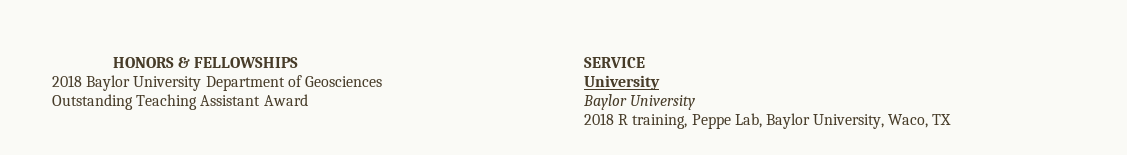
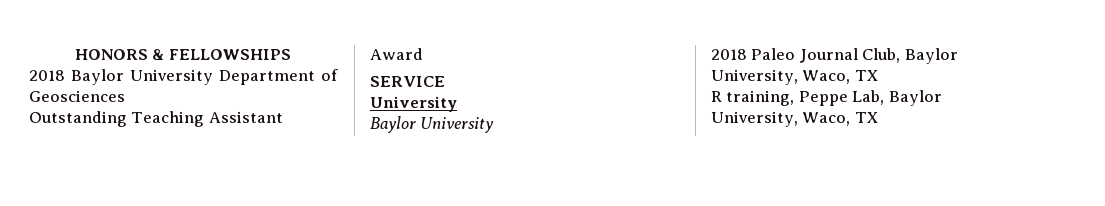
(614, 119) none -> [751,48,958,64] [711,69,878,85] Paleo Journal Club, Baylor University, Waco, TX //

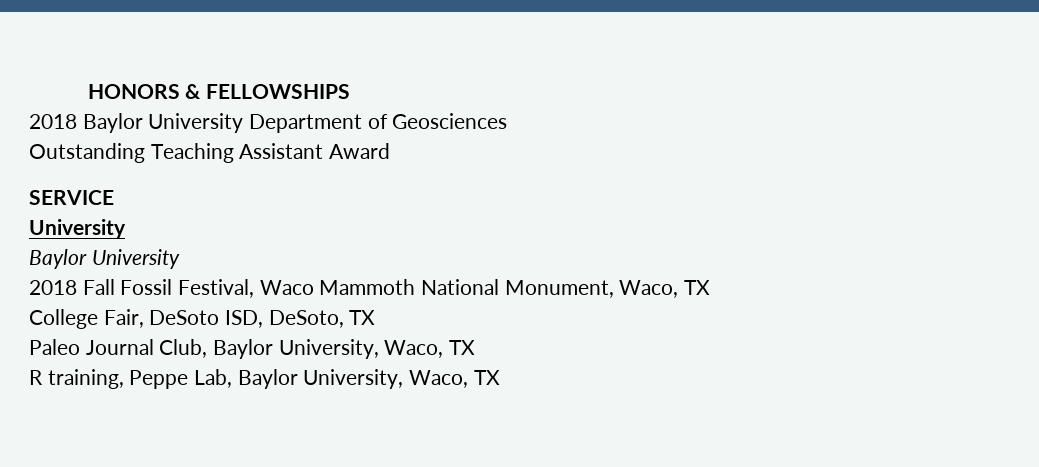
(747, 54) none -> [82,279,711,298] [29,309,376,329] Fall Fossil Festival, Waco Mammoth National Monument, Waco, TX // College Fair, DeSoto ISD, DeSoto, TX //

